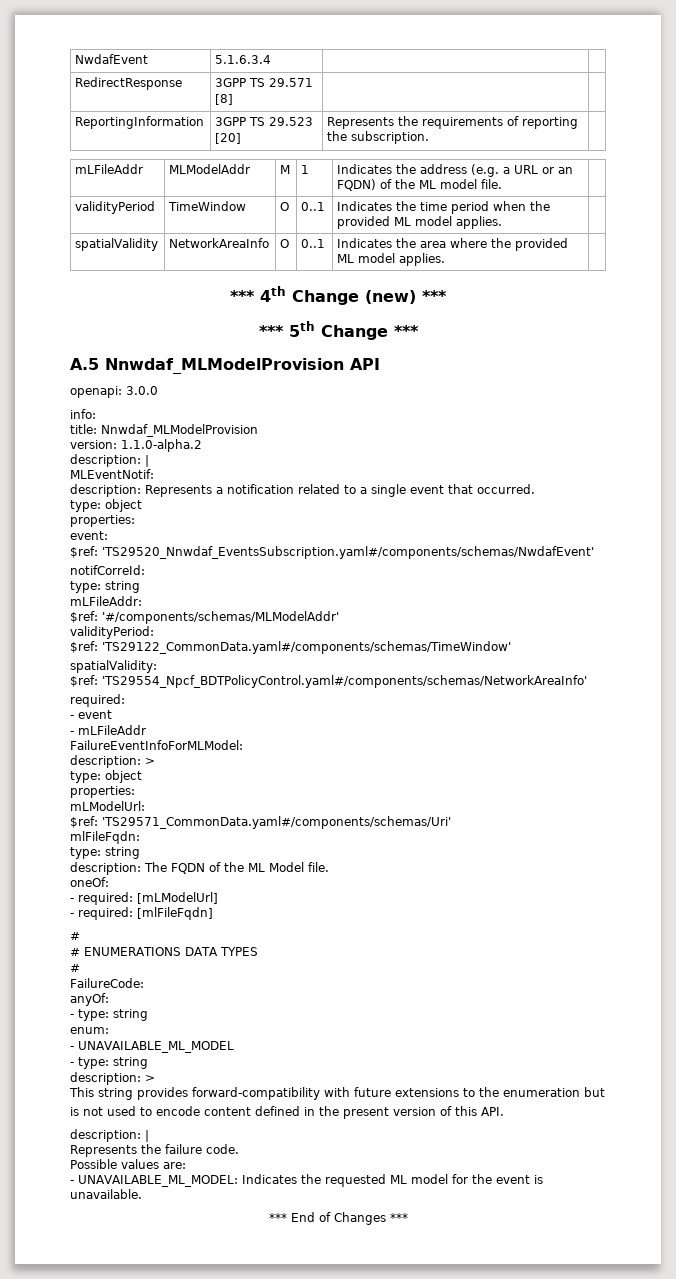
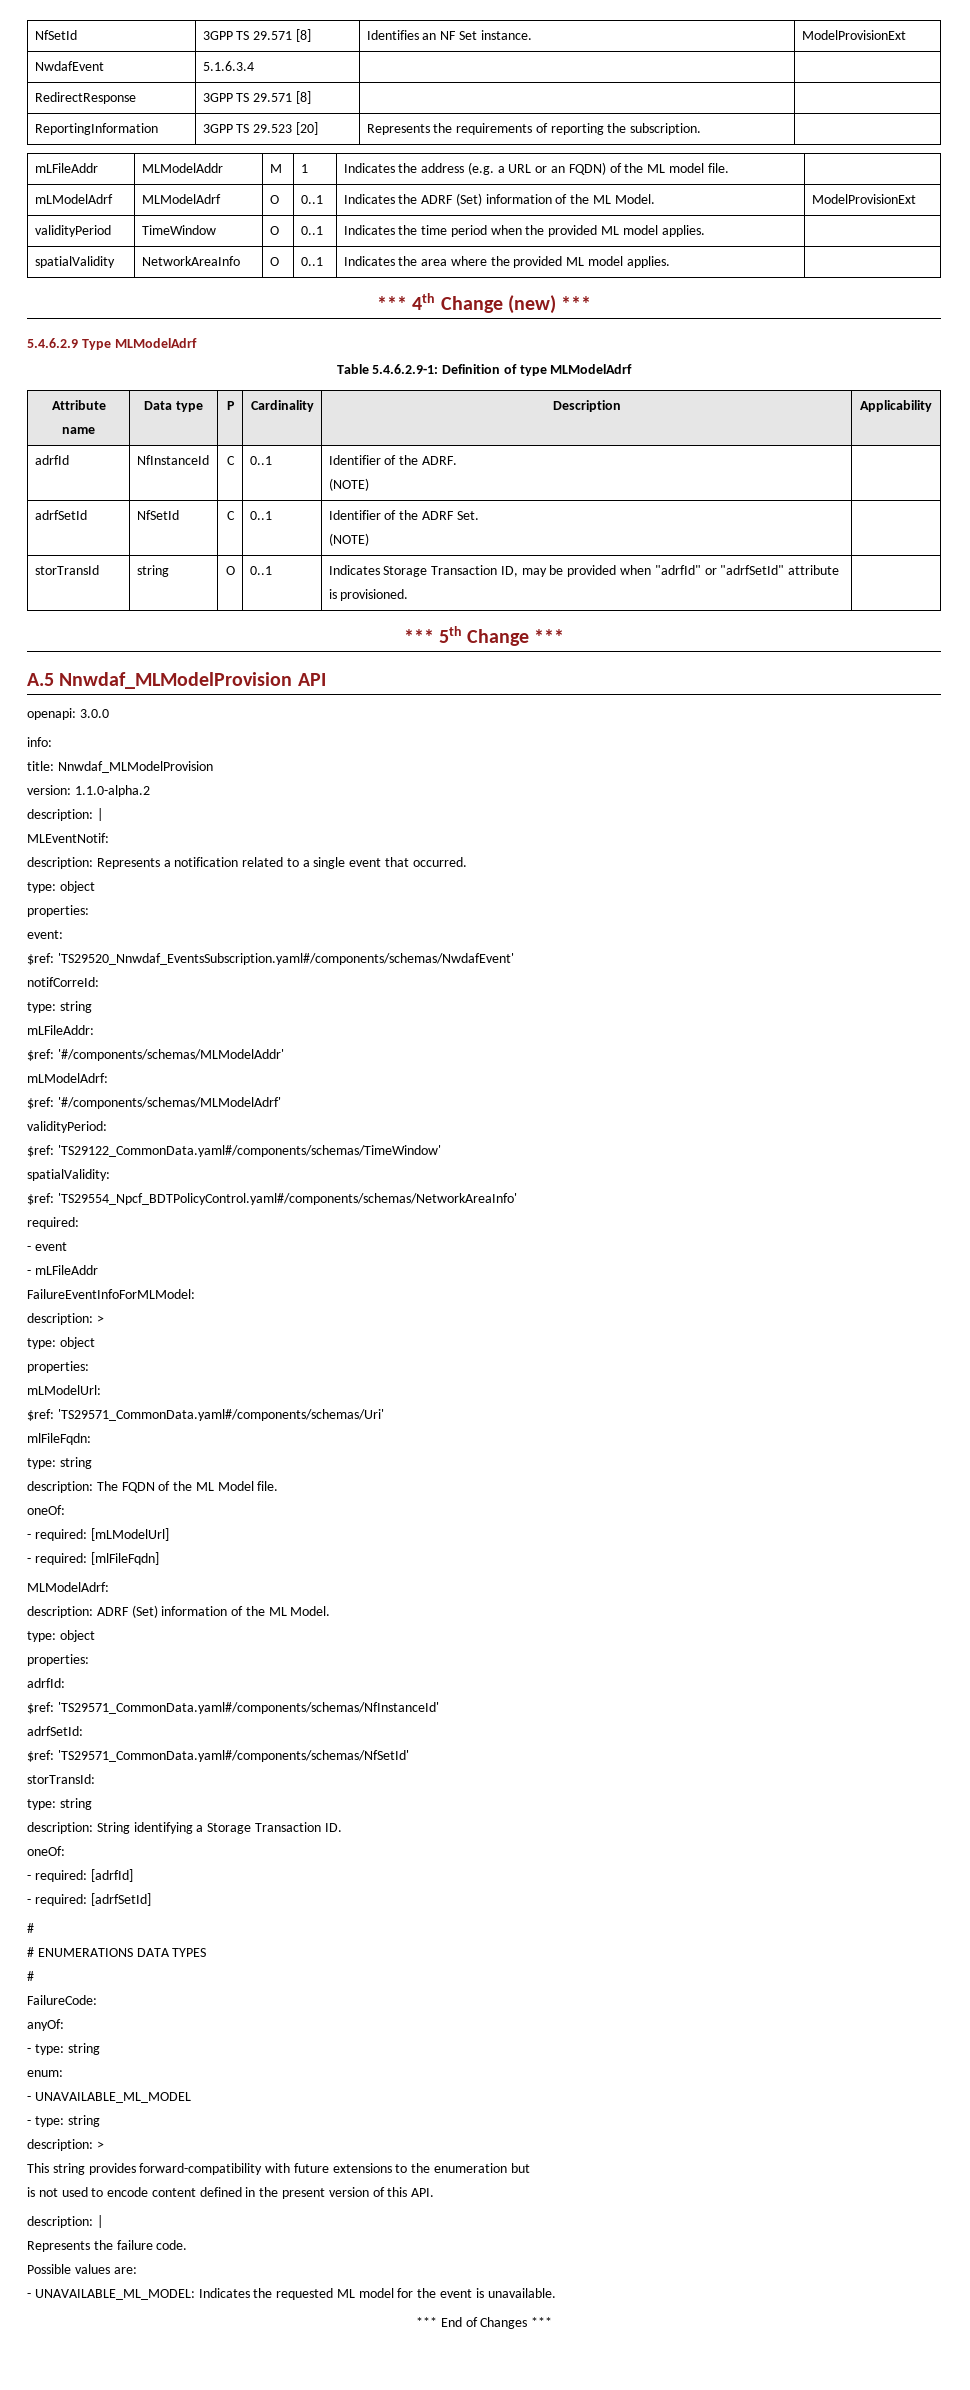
(75, 59) none -> [34,30,77,40] [202,29,311,42] [366,30,532,40] [801,30,906,40] NfSetId | 3GPP TS 29.571 [8] | Identifies an NF Set instance. | ModelProvisionExt //
(503, 184) none -> [34,194,113,204] [141,194,221,204] [269,195,279,204] [300,195,323,204] [343,193,655,206] [811,194,916,204] // mLModelAdrf | MLModelAdrf | O | 0..1 | Indicates the ADRF (Set) information of the ML Model. | ModelProvisionExt
(447, 296) none -> [27,338,197,350] [336,364,633,376] [51,400,106,410] [62,427,95,434] [144,401,203,412] [226,401,235,410] [250,400,314,412] [552,400,621,412] [860,400,932,412] [34,455,69,465] [136,455,209,465] [226,456,235,465] [249,456,272,465] [328,455,457,465] [328,478,369,491] [34,510,87,520] [136,510,179,520] [226,511,235,520] [249,511,272,520] [328,510,479,520] [328,533,369,546] [34,565,99,575] [136,565,169,577] [225,566,235,575] [249,566,272,575] [328,565,840,577] [328,589,409,601] // 5.4.6.2.9 Type MLModelAdrf // Table 5.4.6.2.9-1: Definition of type MLModelAdrf // Attribute name | Data type | P | Cardinality | Description | Applicability // adrfId | NfInstanceId | C | 0..1 | Identifier of the ADRF. // (NOTE) | // adrfSetId | NfSetId | C | 0..1 | Identifier of the ADRF Set. // (NOTE) | // storTransId | string | O | 0..1 | Indicates Storage Transaction ID, may be provided when "adrfId" or "adrfSetId" attribute is provisioned. |
(339, 617) none -> [27,1073,108,1083] [27,1097,281,1109] // mLModelAdrf: // $ref: '#/components/schemas/MLModelAdrf'
(213, 913) none -> [27,1582,109,1592] [27,1605,331,1618] [27,1630,95,1642] [27,1654,89,1666] [27,1678,65,1688] [27,1702,439,1714] [27,1726,83,1736] [27,1750,409,1762] [27,1774,95,1784] [27,1798,92,1810] [27,1822,342,1834] [27,1846,65,1856] [27,1869,133,1882] [27,1893,151,1906] // MLModelAdrf: // description: ADRF (Set) information of the ML Model. // type: object // properties: // adrfId: // $ref: 'TS29571_CommonData.yaml#/components/schemas/NfInstanceId' // adrfSetId: // $ref: 'TS29571_CommonData.yaml#/components/schemas/NfSetId' // storTransId: // type: string // description: String identifying a Storage Transaction ID. // oneOf: // - required: [adrfId] // - required: [adrfSetId]

